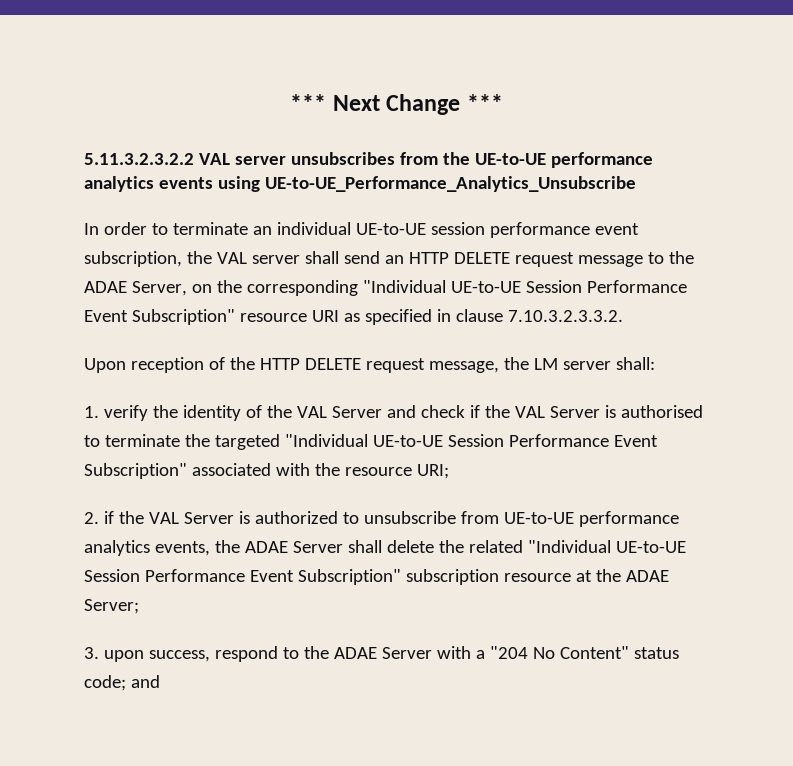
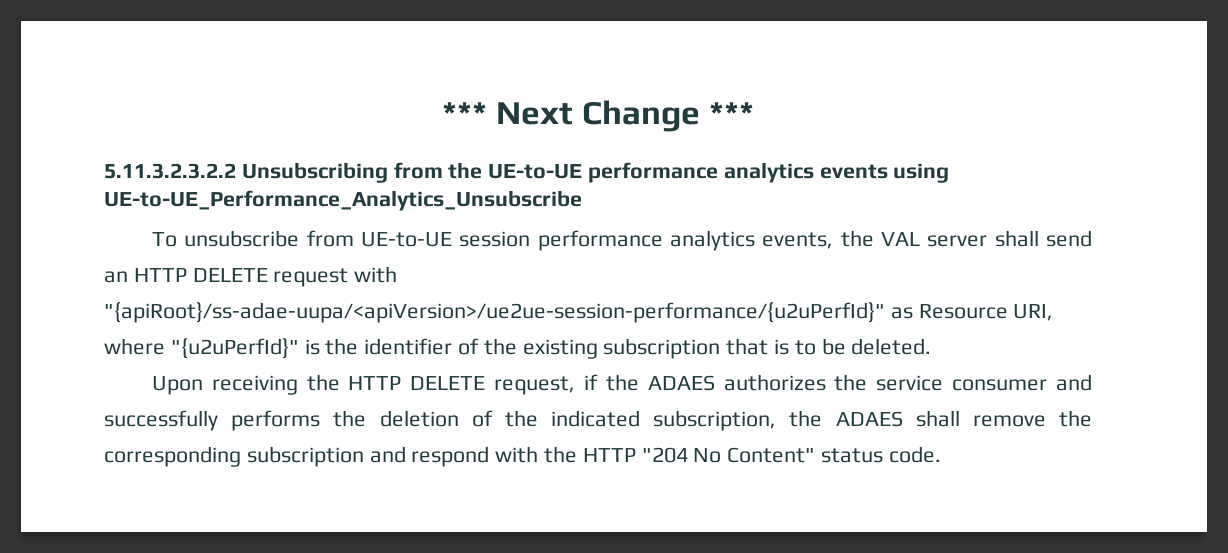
[198,152,395,165] VAL server unsubscribes -> [241,162,388,183] Unsubscribing
[84,222,351,235] In order to terminate an individual -> [151,230,354,247] To unsubscribe from
[594,223,639,235] [84,251,182,267] event subscription, -> [669,230,834,251] analytics events,
[577,251,694,267] [84,280,687,296] [84,309,623,325] message to the ADAE Server, on the corresponding "Individual UE-to-UE Session Performance Event Subscription" resource URI as specified in clause 7.10.3.2.3.3.2. -> [354,266,398,283] [104,302,1054,323] [104,338,932,359] with "{apiRoot}/ss-adae-uupa/<apiVersion>/ue2ue-session-performance/{u2uPerfId}" as Resource URI, where "{u2uPerfId}" is the identifier of the existing subscription that is to be deleted.
[130,357,225,373] reception of -> [211,375,298,395] receiving
[365,357,655,373] [84,405,703,421] [84,434,658,450] [84,463,449,479] [84,511,679,527] [84,540,686,556] [84,569,669,585] [84,599,139,614] [84,646,485,662] request message, the LM server shall: // 1. verify the identity of the VAL Server and check if the VAL Server is authorised to terminate the targeted "Individual UE-to-UE Session Performance Event Subscription" associated with the resource URI; // 2. if the VAL Server is authorized to unsubscribe from UE-to-UE performance analytics events, the ADAE Server shall delete the related "Individual UE-to-UE Session Performance Event Subscription" subscription resource at the ADAE Server; // 3. upon success, respond to the ADAE Server with a -> [494,374,1093,395] [104,410,1092,431] [104,446,636,467] request, if the ADAES authorizes the service consumer and successfully performs the deletion of the indicated subscription, the ADAES shall remove the corresponding subscription and respond with the HTTP
[84,675,160,691] code; and -> [888,446,941,463] code.

